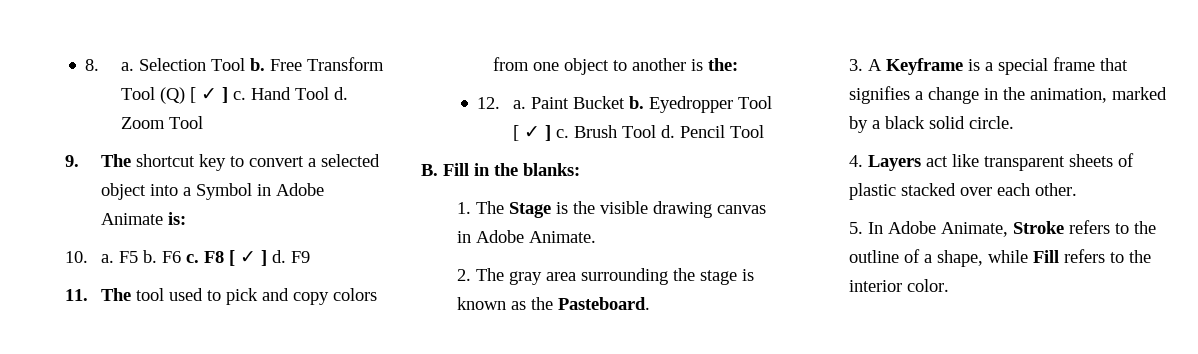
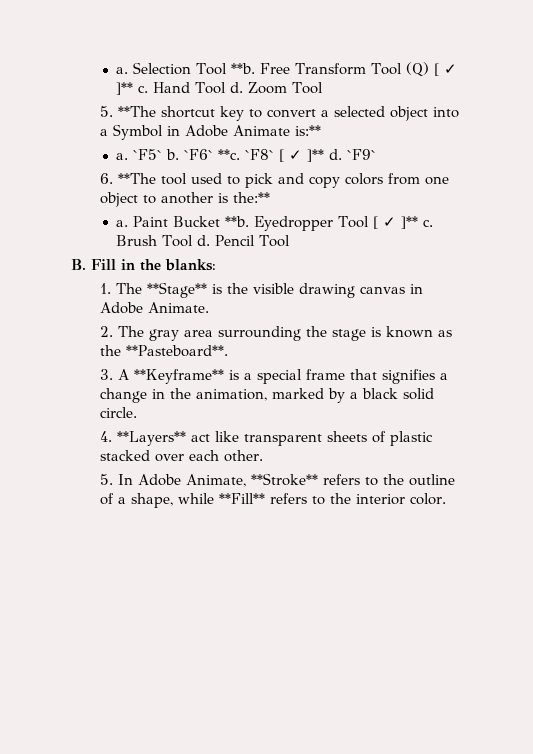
[85,59,100,71] 8. -> (116, 70) none
[250,58,266,71] b. -> [231,63,256,74] **b.
[222,87,229,103] ] -> [116,82,134,95] ]**
[64,154,131,167] 9. The -> [99,106,156,117] 5. **The
[167,212,186,225] [64,250,310,266] [64,288,131,301] is: // 10. a. F5 b. F6 c. F8 [ ✓ ] d. F9 // 11. The -> [294,125,321,136] [116,149,377,162] [99,173,156,184] is:** // a. `F5` b. `F6` **c. `F8` [ ✓ ]** d. `F9` // 6. **The
[707,58,738,71] [477,97,501,109] the: // 12. -> [232,192,270,203] the:** //
[629,96,645,109] b. -> [225,216,250,227] **b.
[545,125,552,141] ] -> [401,216,419,229] ]**
[508,202,551,218] Stage -> [146,282,207,298] **Stage**
[557,297,650,310] Pasteboard. -> [125,345,228,357] **Pasteboard**.
[885,58,963,75] Keyframe -> [133,369,224,384] **Keyframe**
[867,155,921,171] Layers -> [116,431,186,446] **Layers**
[1012,221,1064,234] Stroke -> [250,473,318,486] **Stroke**
[1032,250,1059,263] Fill -> [218,493,265,504] **Fill**

